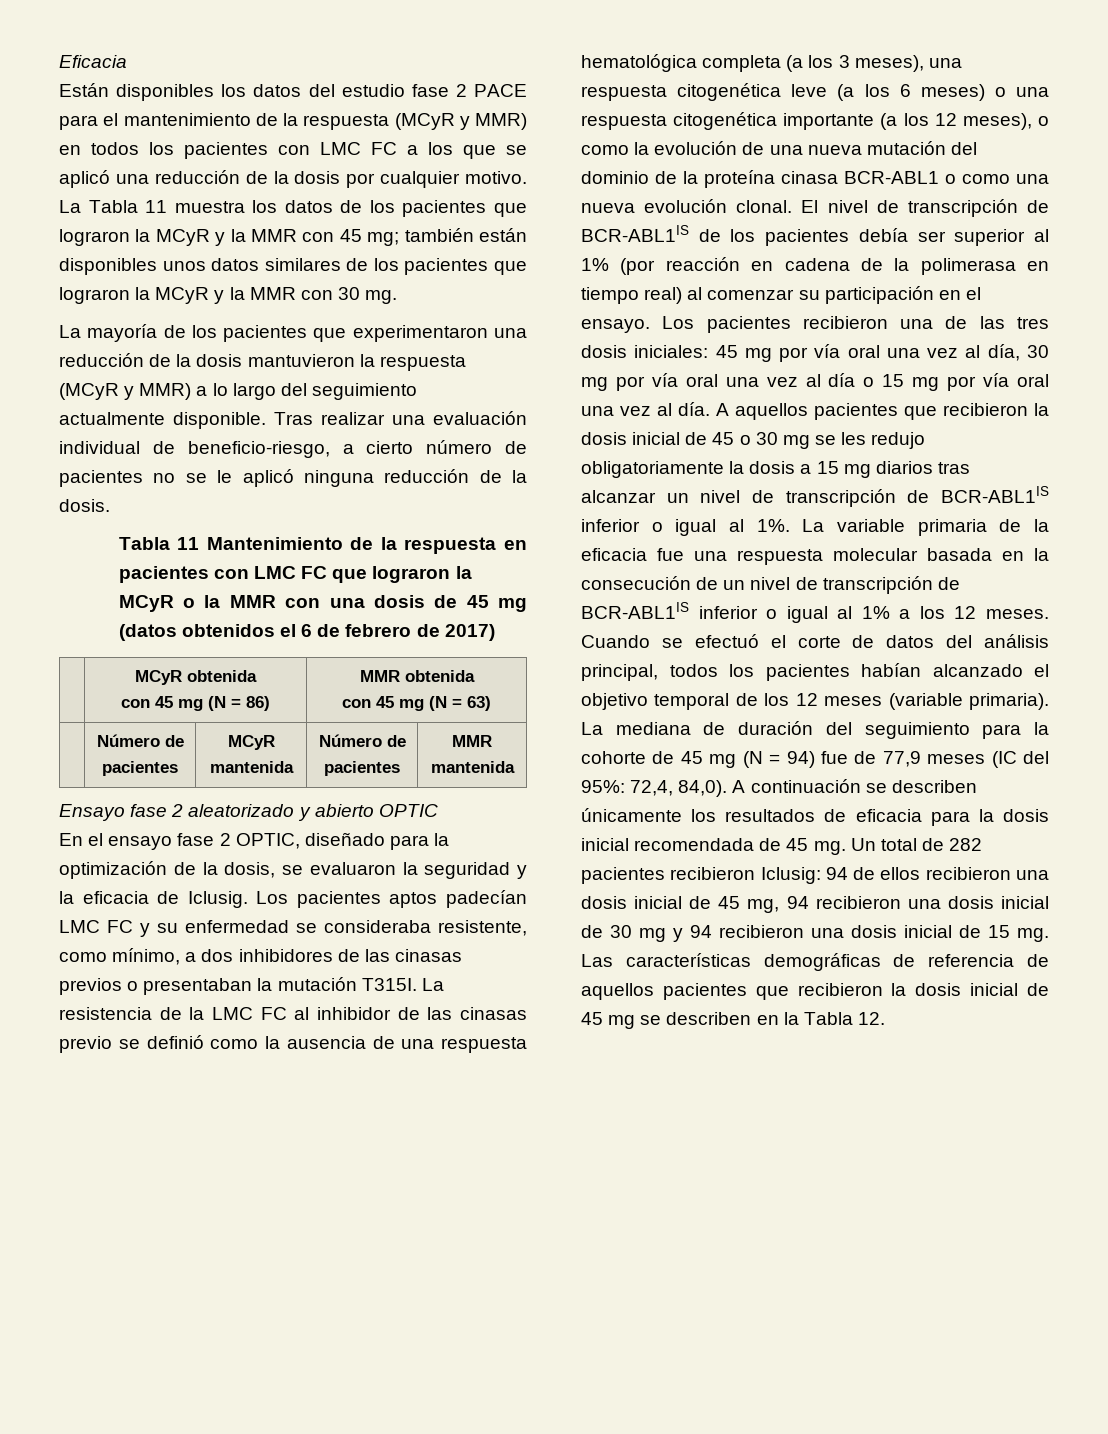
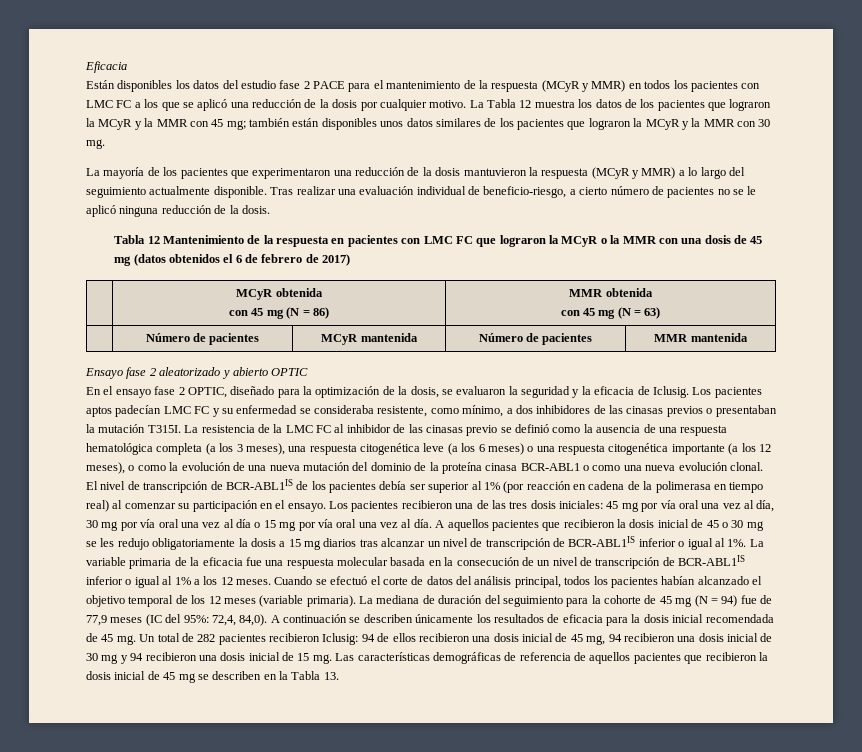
[145,200,168,213] 11 -> [519,100,532,108] 12
[177,537,200,550] 11 -> [147,236,160,244] 12
[857,1012,885,1025] 12. -> [323,672,339,680] 13.

